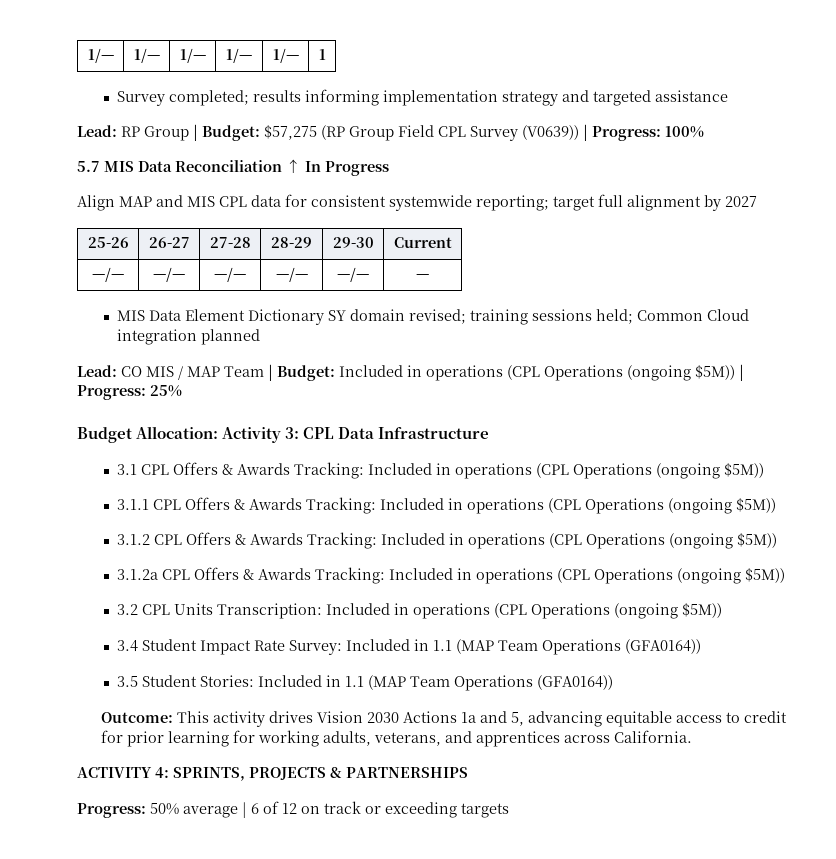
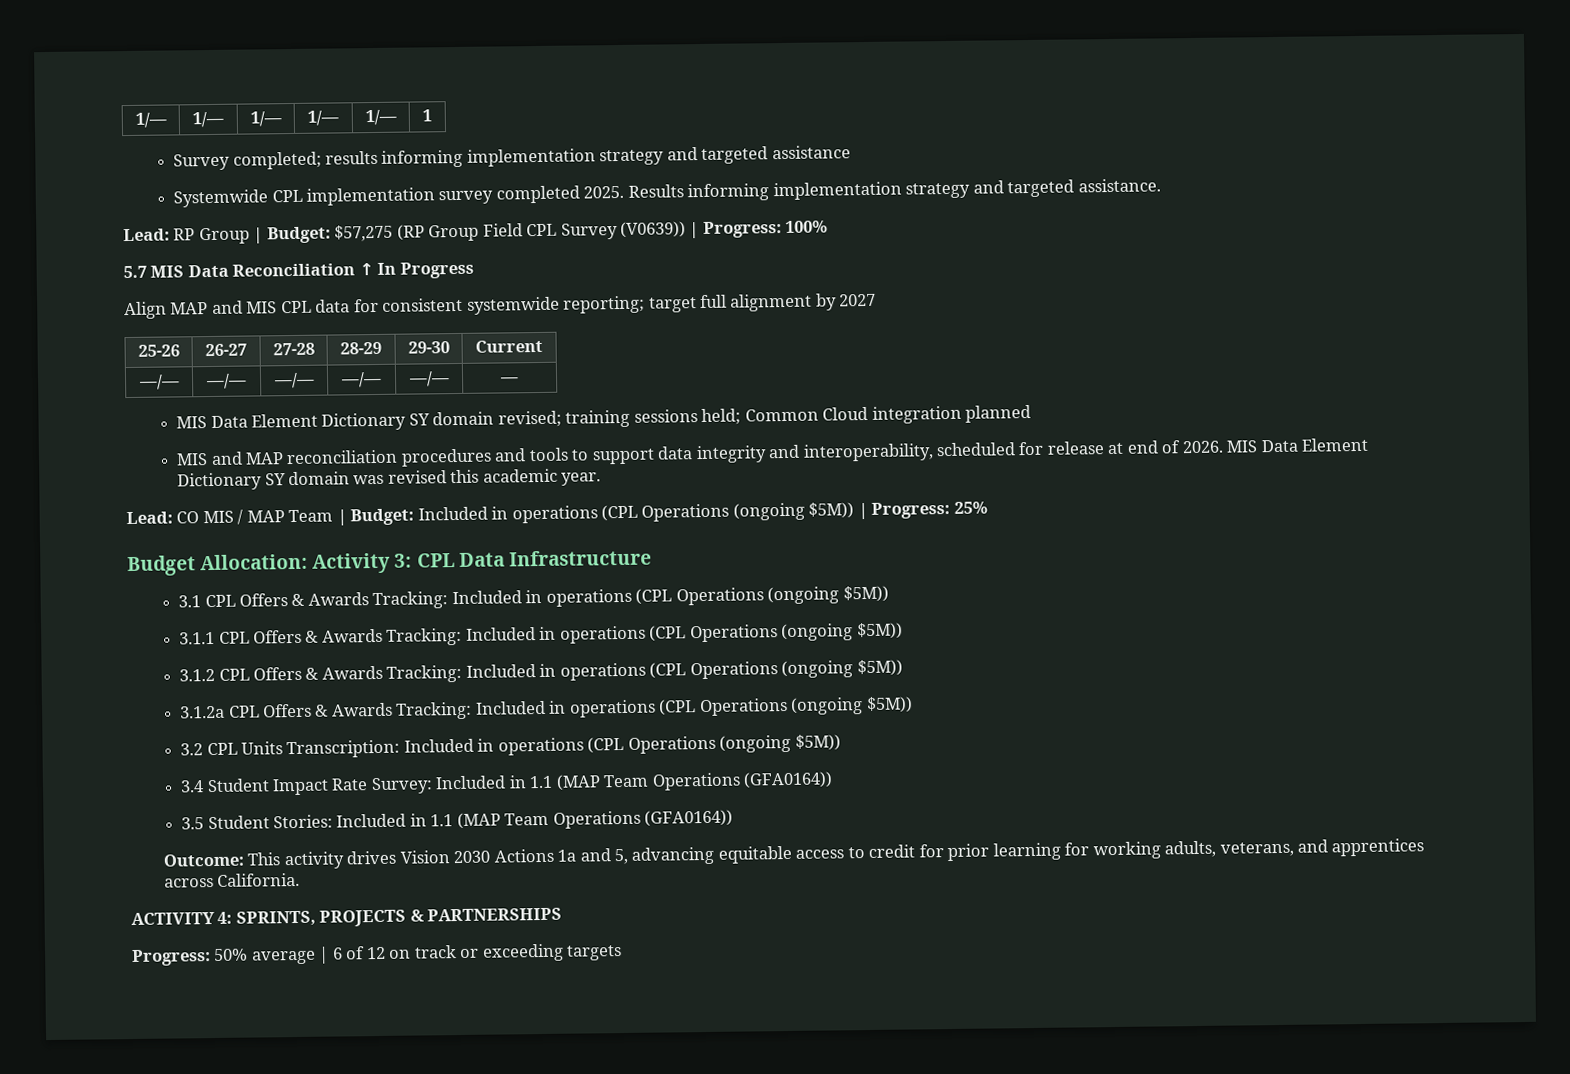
(729, 96) none -> [173,178,1161,208] // Systemwide CPL implementation survey completed 2025. Results informing implementation strategy and targeted assistance.
(261, 337) none -> [176,437,1369,467] [177,468,602,491] // MIS and MAP reconciliation procedures and tools to support data integrity and interoperability, scheduled for release at end of 2026. MIS Data Element Dictionary SY domain was revised this academic year.

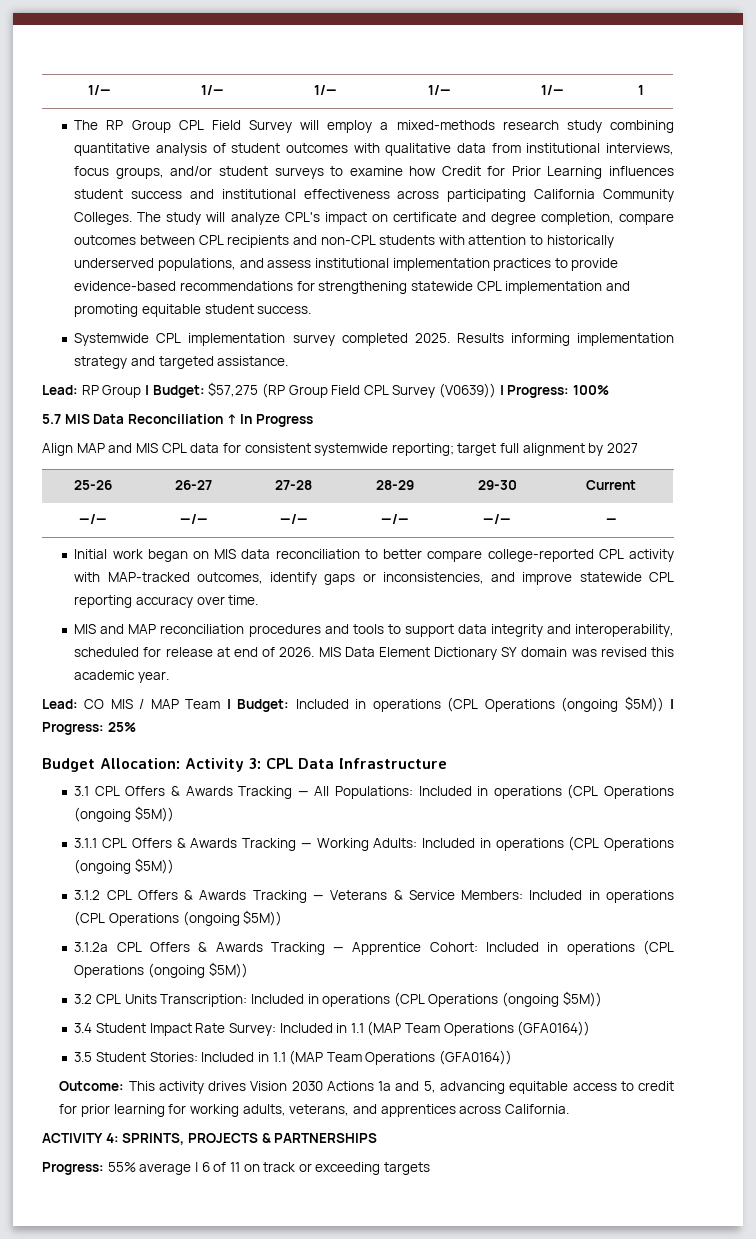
[173,145,851,171] Survey completed; results informing implementation strategy and targeted assistance -> [74,120,674,133] [74,143,674,156] [74,166,675,179] [74,189,675,202] [74,212,675,225] [74,235,614,248] [74,258,619,271] [74,281,630,294] [74,304,312,317] The RP Group CPL Field Survey will employ a mixed-methods research study combining quantitative analysis of student outcomes with qualitative data from institutional interviews, focus groups, and/or student surveys to examine how Credit for Prior Learning influences student success and institutional effectiveness across participating California Community Colleges. The study will analyze CPL's impact on certificate and degree completion, compare outcomes between CPL recipients and non-CPL students with attention to historically underserved populations, and assess institutional implementation practices to provide evidence-based recommendations for strengthening statewide CPL implementation and promoting equitable student success.
[176,404,1032,431] MIS Data Element Dictionary SY domain revised; training sessions held; Common Cloud integration planned -> [74,549,674,562] [74,572,674,585] [74,595,259,608] Initial work began on MIS data reconciliation to better compare college-reported CPL activity with MAP-tracked outcomes, identify gaps or inconsistencies, and improve statewide CPL reporting accuracy over time.
[372,591,449,610] Tracking: -> [238,786,414,799] Tracking — All Populations:
[386,627,463,646] Tracking: -> [242,838,418,851] Tracking — Working Adults:
[386,664,463,683] Tracking: -> [252,890,524,903] Tracking — Veterans & Service Members:
[395,701,473,720] Tracking: -> [270,942,478,955] Tracking — Apprentice Cohort:
[213,948,249,962] 50% -> [107,1162,136,1172] 55%
[365,946,386,960] 12 -> [229,1162,240,1172] 11

